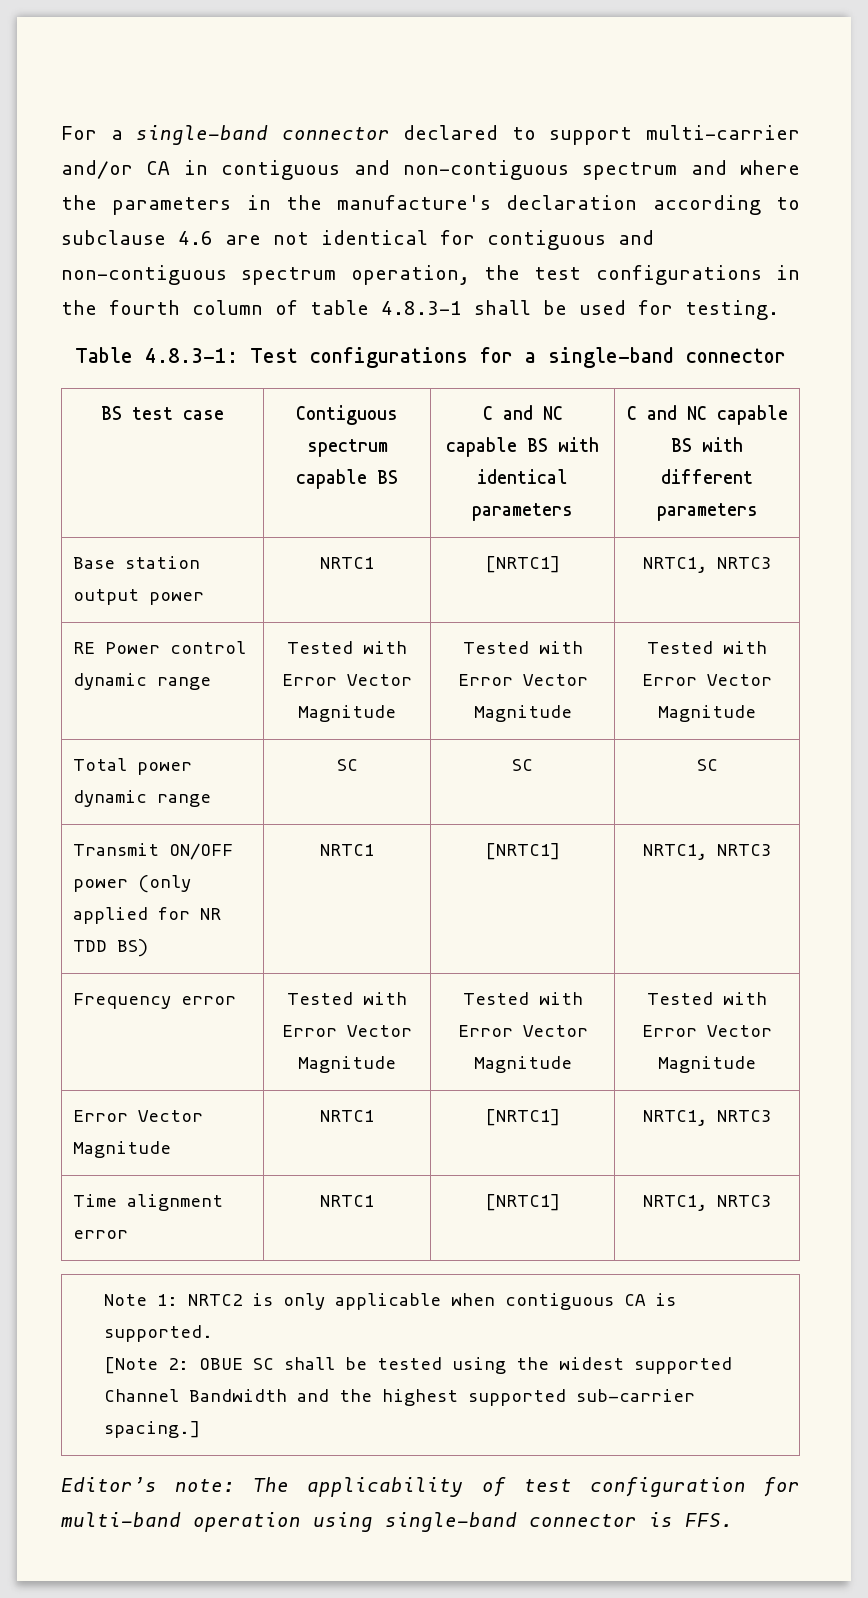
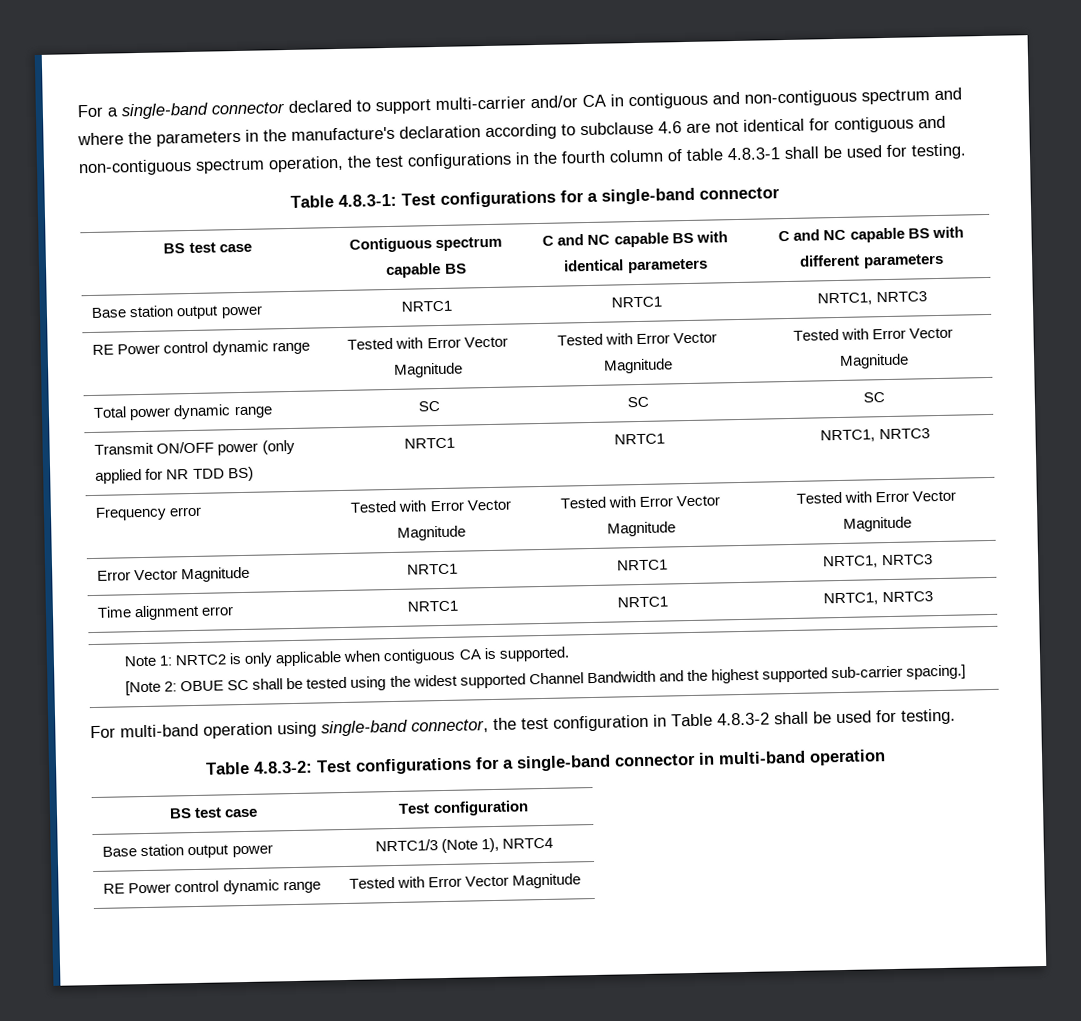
[485,556,560,573] [NRTC1] -> [610,296,662,308] NRTC1
[485,843,560,860] [NRTC1] -> [613,433,665,445] NRTC1
[485,1109,560,1126] [NRTC1] -> [616,559,668,571] NRTC1
[485,1194,560,1211] [NRTC1] -> [616,596,668,608] NRTC1
[61,1477,800,1497] [61,1512,733,1532] Editor’s note: The applicability of test configuration for multi-band operation using single-band connector is FFS. -> [90,708,956,739] [205,749,886,775] [168,807,259,819] [398,800,529,817] [102,844,273,859] [374,837,554,854] [103,879,321,895] [348,873,582,889] For multi-band operation using single-band connector, the test configuration in Table 4.8.3-2 shall be used for testing. // Table 4.8.3-2: Test configurations for a single-band connector in multi-band operation // BS test case | Test configuration // Base station output power | NRTC1/3 (Note 1), NRTC4 // RE Power control dynamic range | Tested with Error Vector Magnitude

